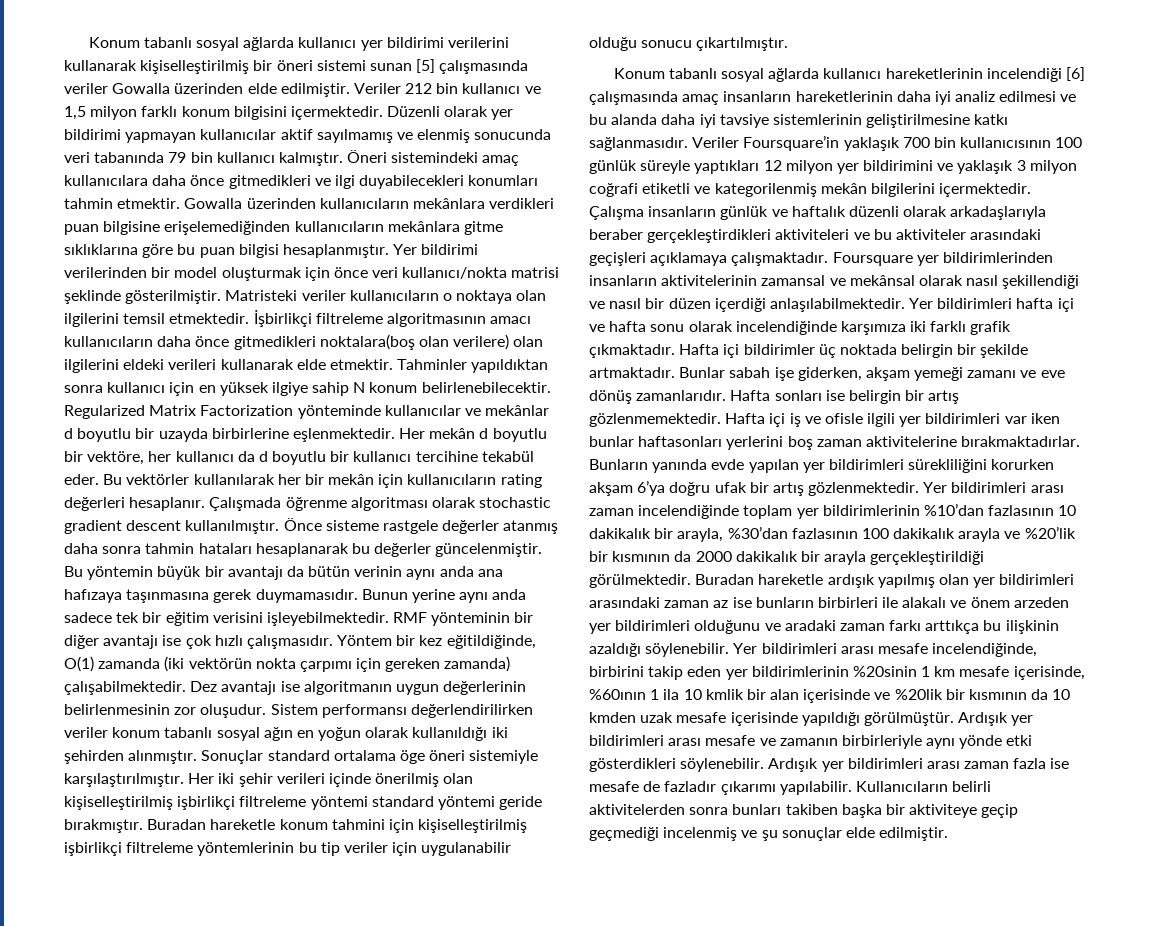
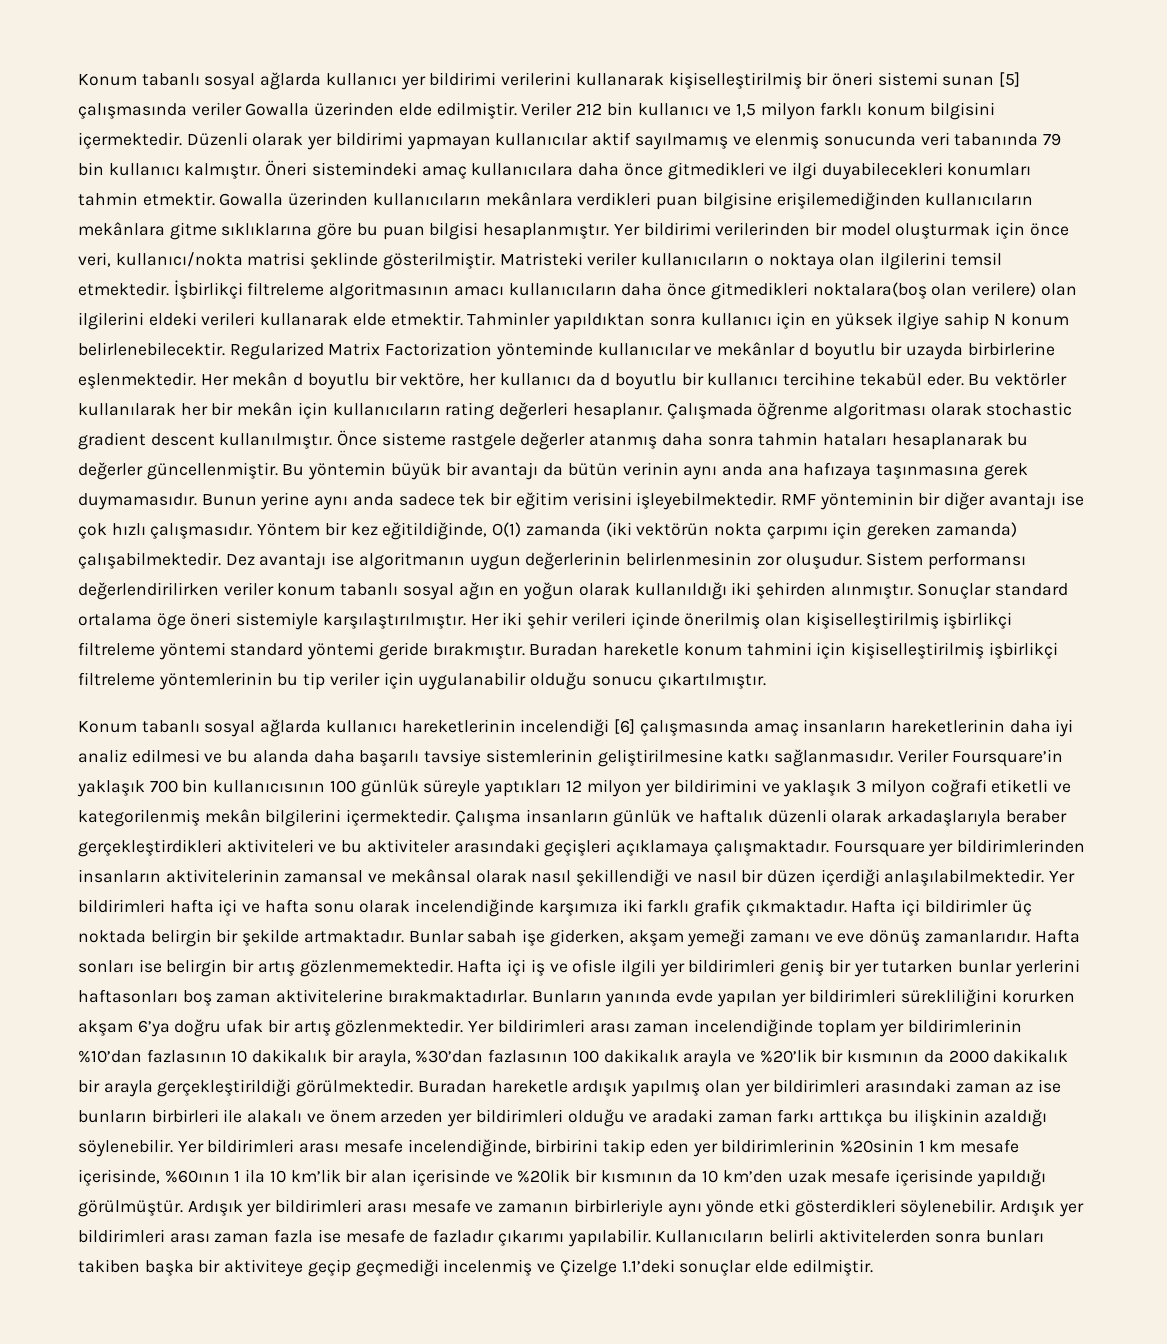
[164,221,291,235] erişelemediğinden -> [776,192,921,210] erişilemediğinden
[372,267,399,278] veri -> [78,252,111,267] veri,
[435,543,543,557] güncelenmiştir. -> [146,462,278,480] güncellenmiştir.
[699,114,716,128] iyi -> [359,750,420,766] başarılı
[1004,413,1060,424] [589,436,784,450] var iken bunlar haftasonları yerlerini -> [780,959,1080,977] [78,989,178,1003] geniş bir yer tutarken bunlar yerlerini haftasonları
[694,620,761,634] olduğunu -> [567,1109,625,1127] olduğu
[705,689,744,700] kmlik -> [290,1169,341,1182] km’lik
[589,712,636,723] kmden -> [722,1170,783,1183] km’den
[761,830,778,841] şu -> [559,1259,675,1277] Çizelge 1.1’deki

